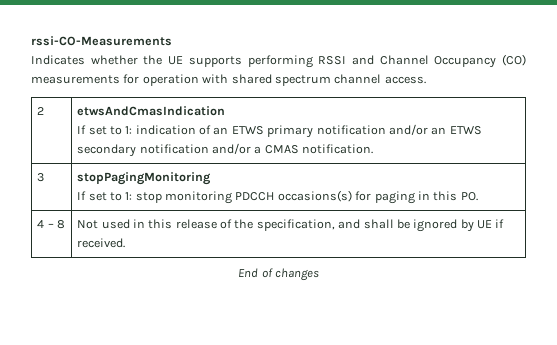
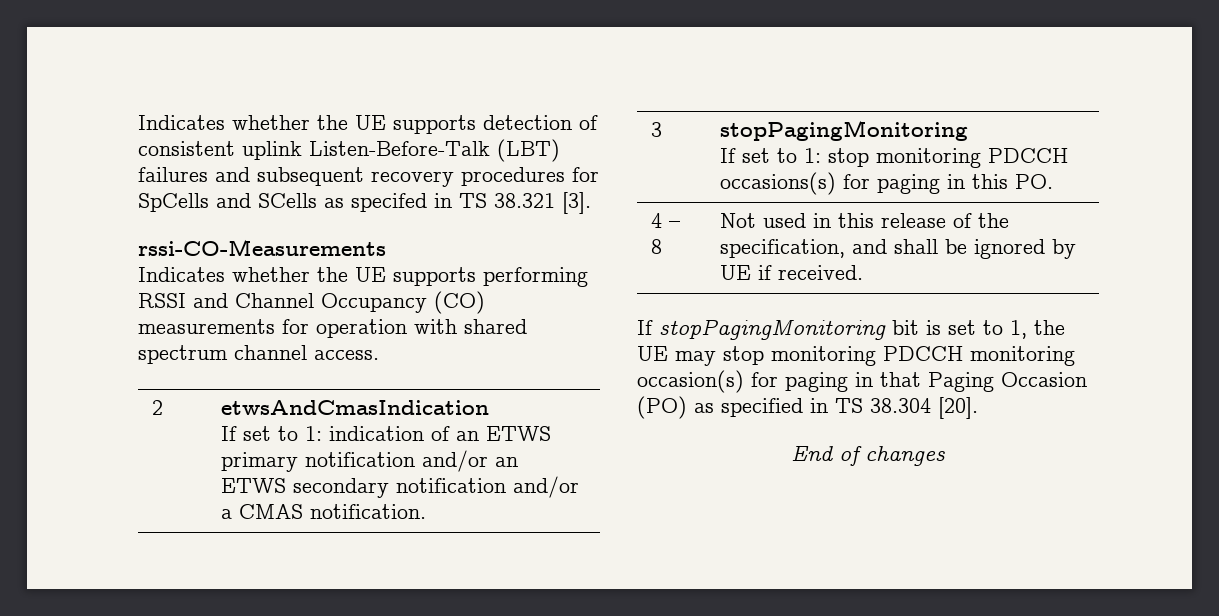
(31, 41) none -> [138,115,598,134] [138,139,560,162] [138,167,599,187] [138,192,591,214] Indicates whether the UE supports detection of consistent uplink Listen-Before-Talk (LBT) failures and subsequent recovery procedures for SpCells and SCells as specifed in TS 38.321 [3]. //
(126, 243) none -> [637,319,1065,340] [637,346,1075,366] [637,370,1087,393] [637,396,978,419] // If stopPagingMonitoring bit is set to 1, the UE may stop monitoring PDCCH monitoring occasion(s) for paging in that Paging Occasion (PO) as specified in TS 38.304 [20].

